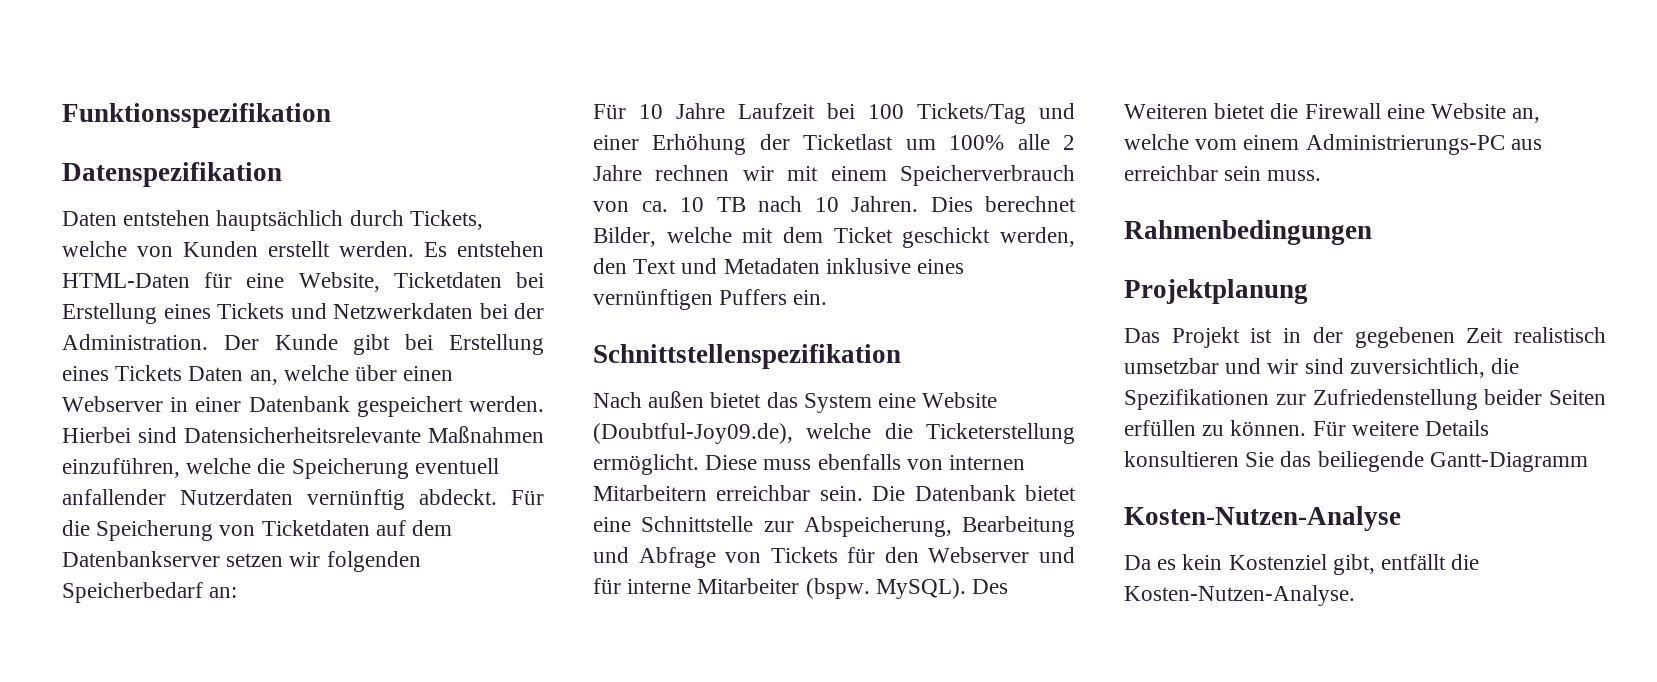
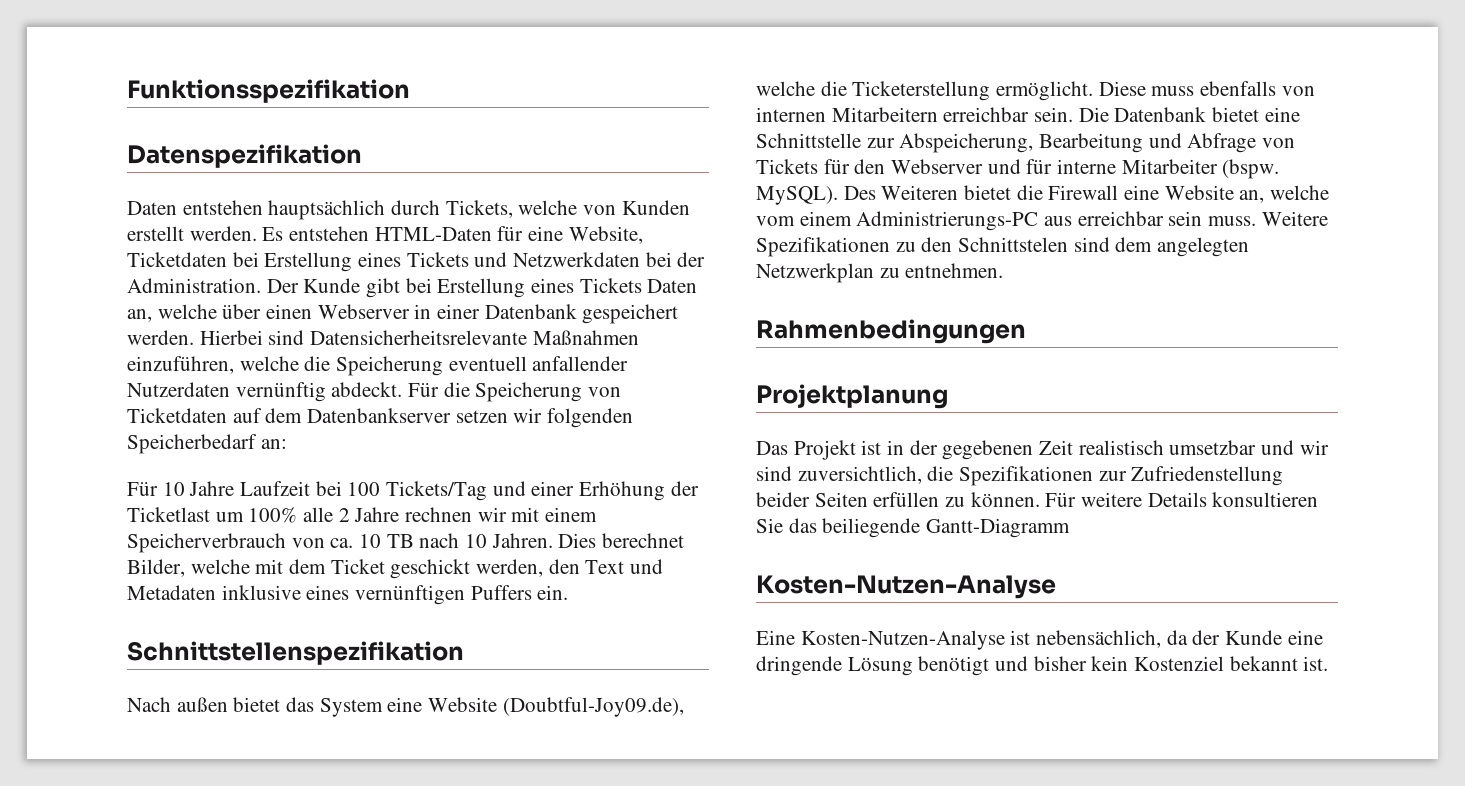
(1322, 175) none -> [1261,211,1328,226] [756,237,1250,257] [756,263,1004,283] Weitere Spezifikationen zu den Schnittstelen sind dem angelegten Netzwerkplan zu entnehmen.
[1124,554,1480,575] [1124,585,1355,606] Da es kein Kostenziel gibt, entfällt die Kosten-Nutzen-Analyse. -> [756,630,1323,650] [756,656,1329,676] Eine Kosten-Nutzen-Analyse ist nebensächlich, da der Kunde eine dringende Lösung benötigt und bisher kein Kostenziel bekannt ist.

